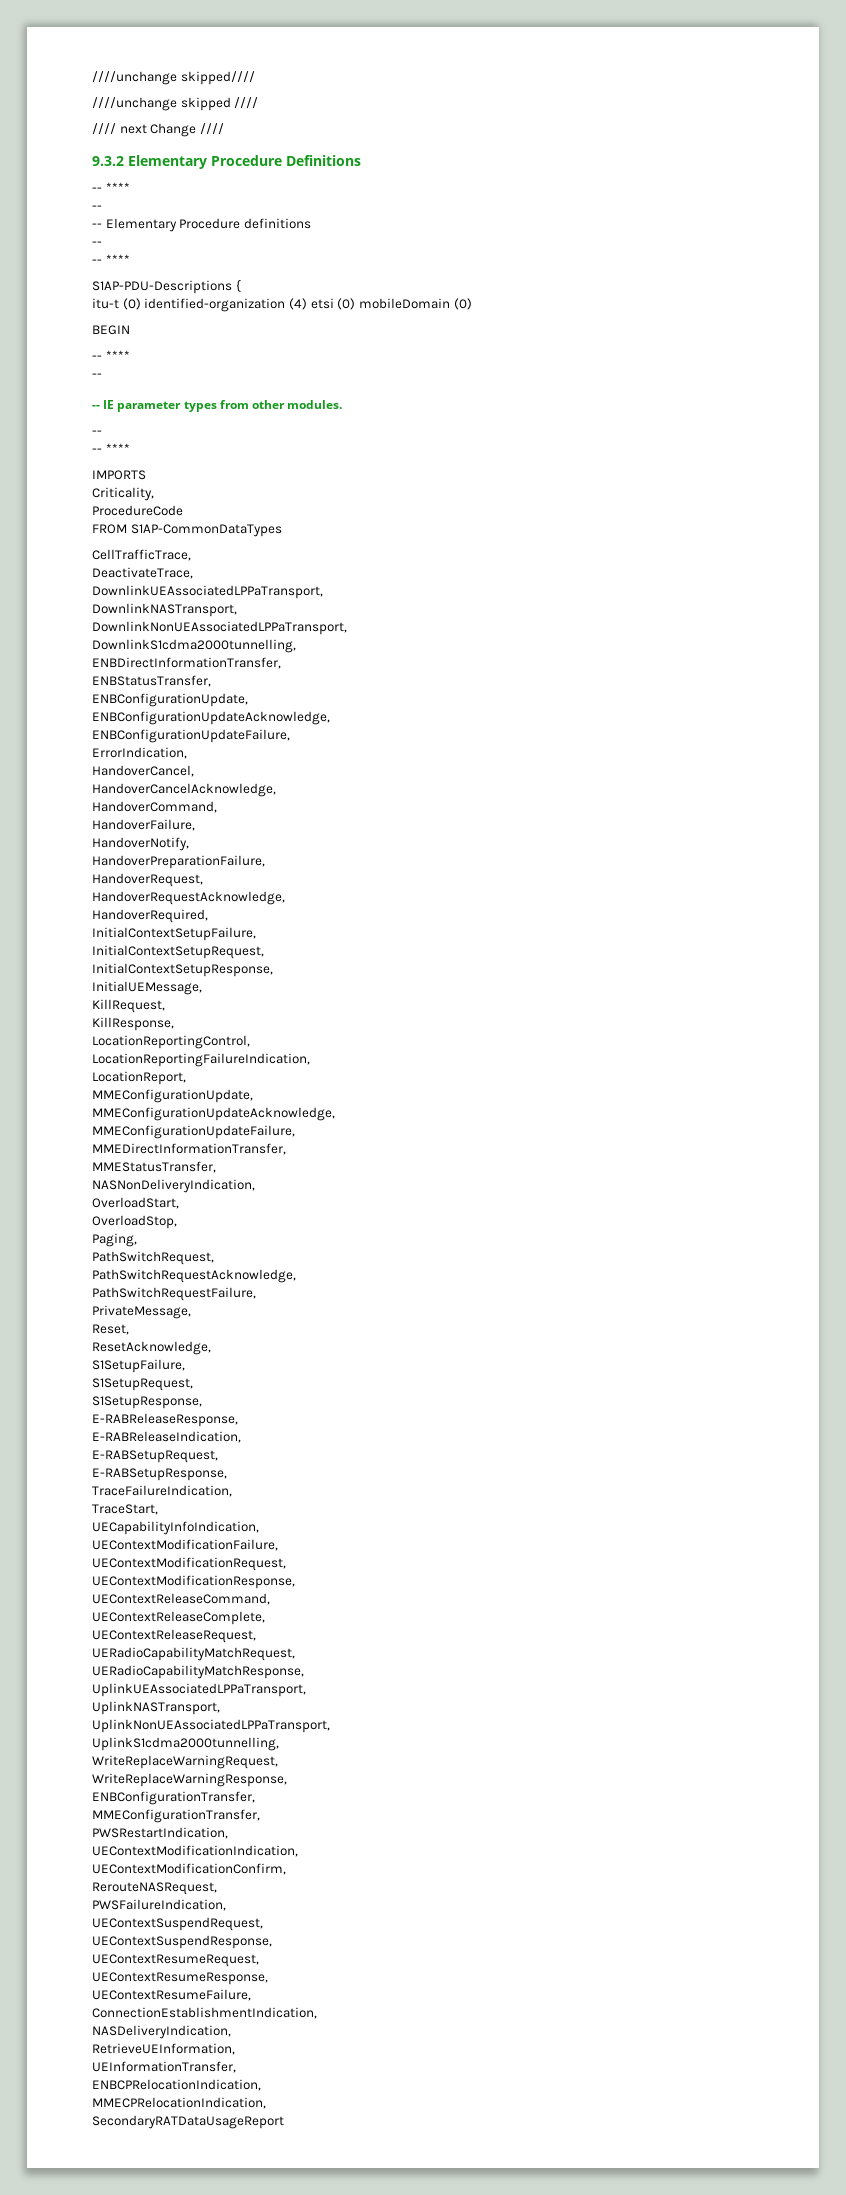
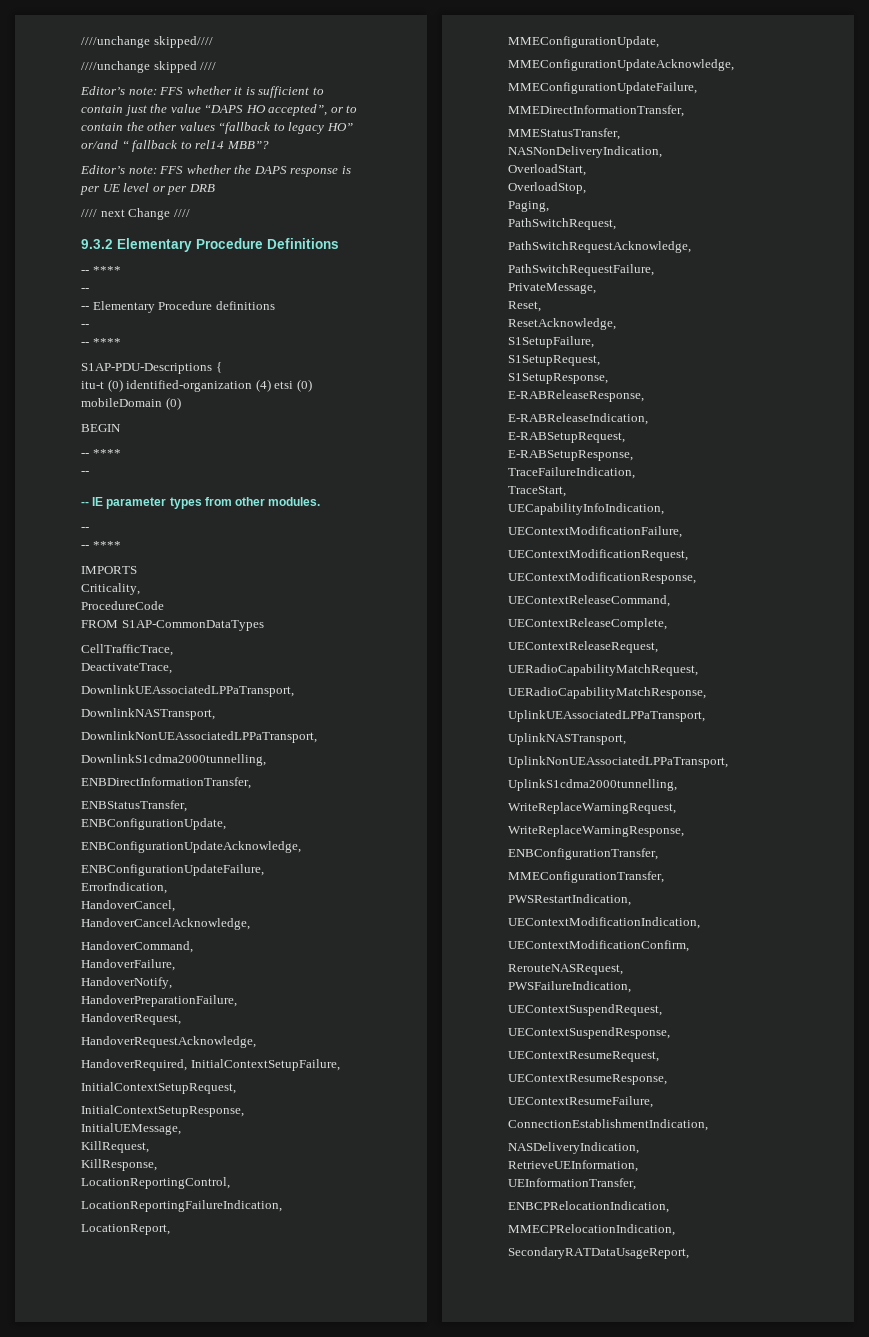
(259, 102) none -> [80,86,324,98] [81,104,358,116] [81,122,353,134] [81,140,269,152] [80,165,351,177] [80,183,215,195] // Editor’s note: FFS whether it is sufficient to contain just the value “DAPS HO accepted”, or to contain the other values “fallback to legacy HO” or/and “ fallback to rel14 MBB”? // Editor’s note: FFS whether the DAPS response is per UE level or per DRB
(208, 916) // -> (187, 1065) none
[92,2115,284,2129] SecondaryRATDataUsageReport -> [508,1247,689,1259] SecondaryRATDataUsageReport,

